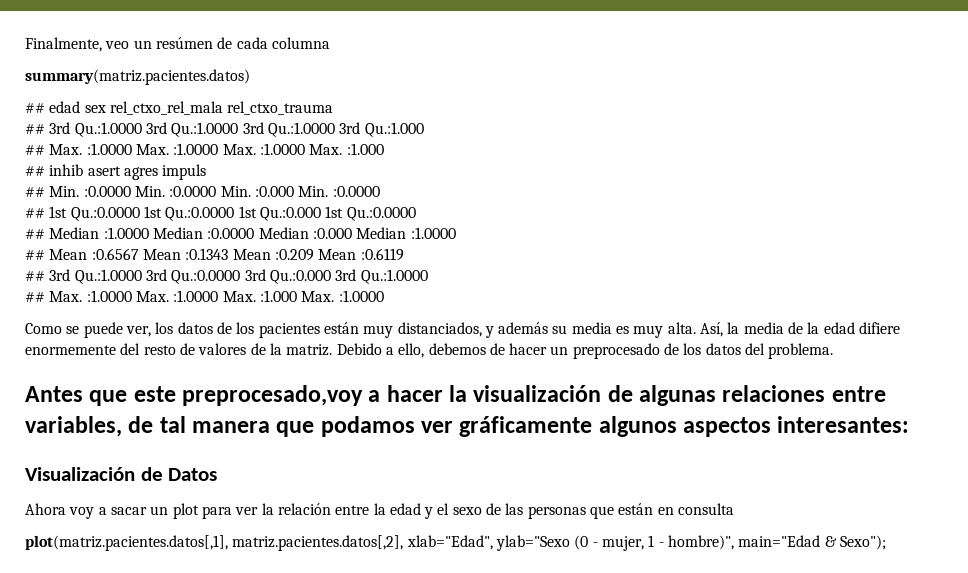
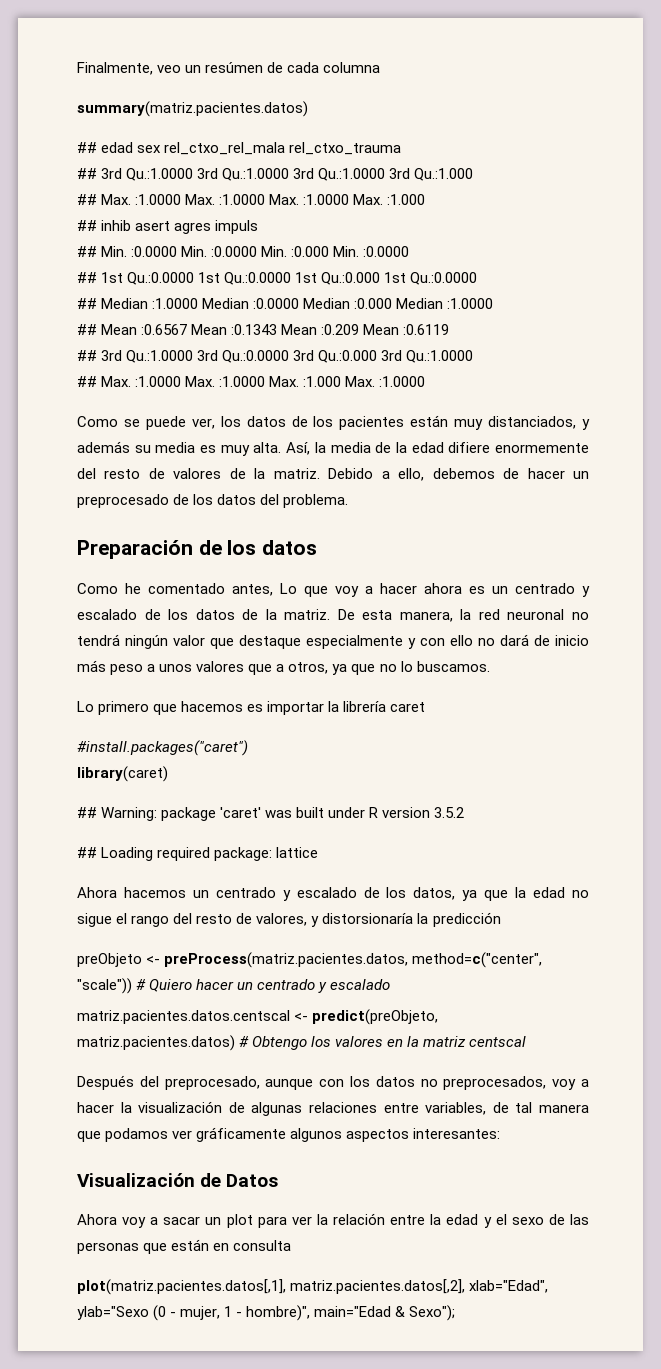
[25,385,364,406] Antes que este preprocesado,voy -> [77,540,318,559] [77,583,590,597] [77,609,590,622] [77,634,589,649] [77,660,490,675] [77,701,426,715] [77,740,248,756] [77,766,168,782] [77,807,465,821] [77,847,319,861] [77,887,589,901] [77,912,501,927] [77,952,543,968] [77,978,391,994] [77,1009,439,1025] [77,1035,527,1051] [77,1075,577,1090] Preparación de los datos // Como he comentado antes, Lo que voy a hacer ahora es un centrado y escalado de los datos de la matriz. De esta manera, la red neuronal no tendrá ningún valor que destaque especialmente y con ello no dará de inicio más peso a unos valores que a otros, ya que no lo buscamos. // Lo primero que hacemos es importar la librería caret // #install.packages("caret") // library(caret) // ## Warning: package 'caret' was built under R version 3.5.2 // ## Loading required package: lattice // Ahora hacemos un centrado y escalado de los datos, ya que la edad no sigue el rango del resto de valores, y distorsionaría la predicción // preObjeto <- preProcess(matriz.pacientes.datos, method=c("center", "scale")) # Quiero hacer un centrado y escalado // matriz.pacientes.datos.centscal <- predict(preObjeto, matriz.pacientes.datos) # Obtengo los valores en la matriz centscal // Después del preprocesado, aunque con los datos no preprocesados, voy

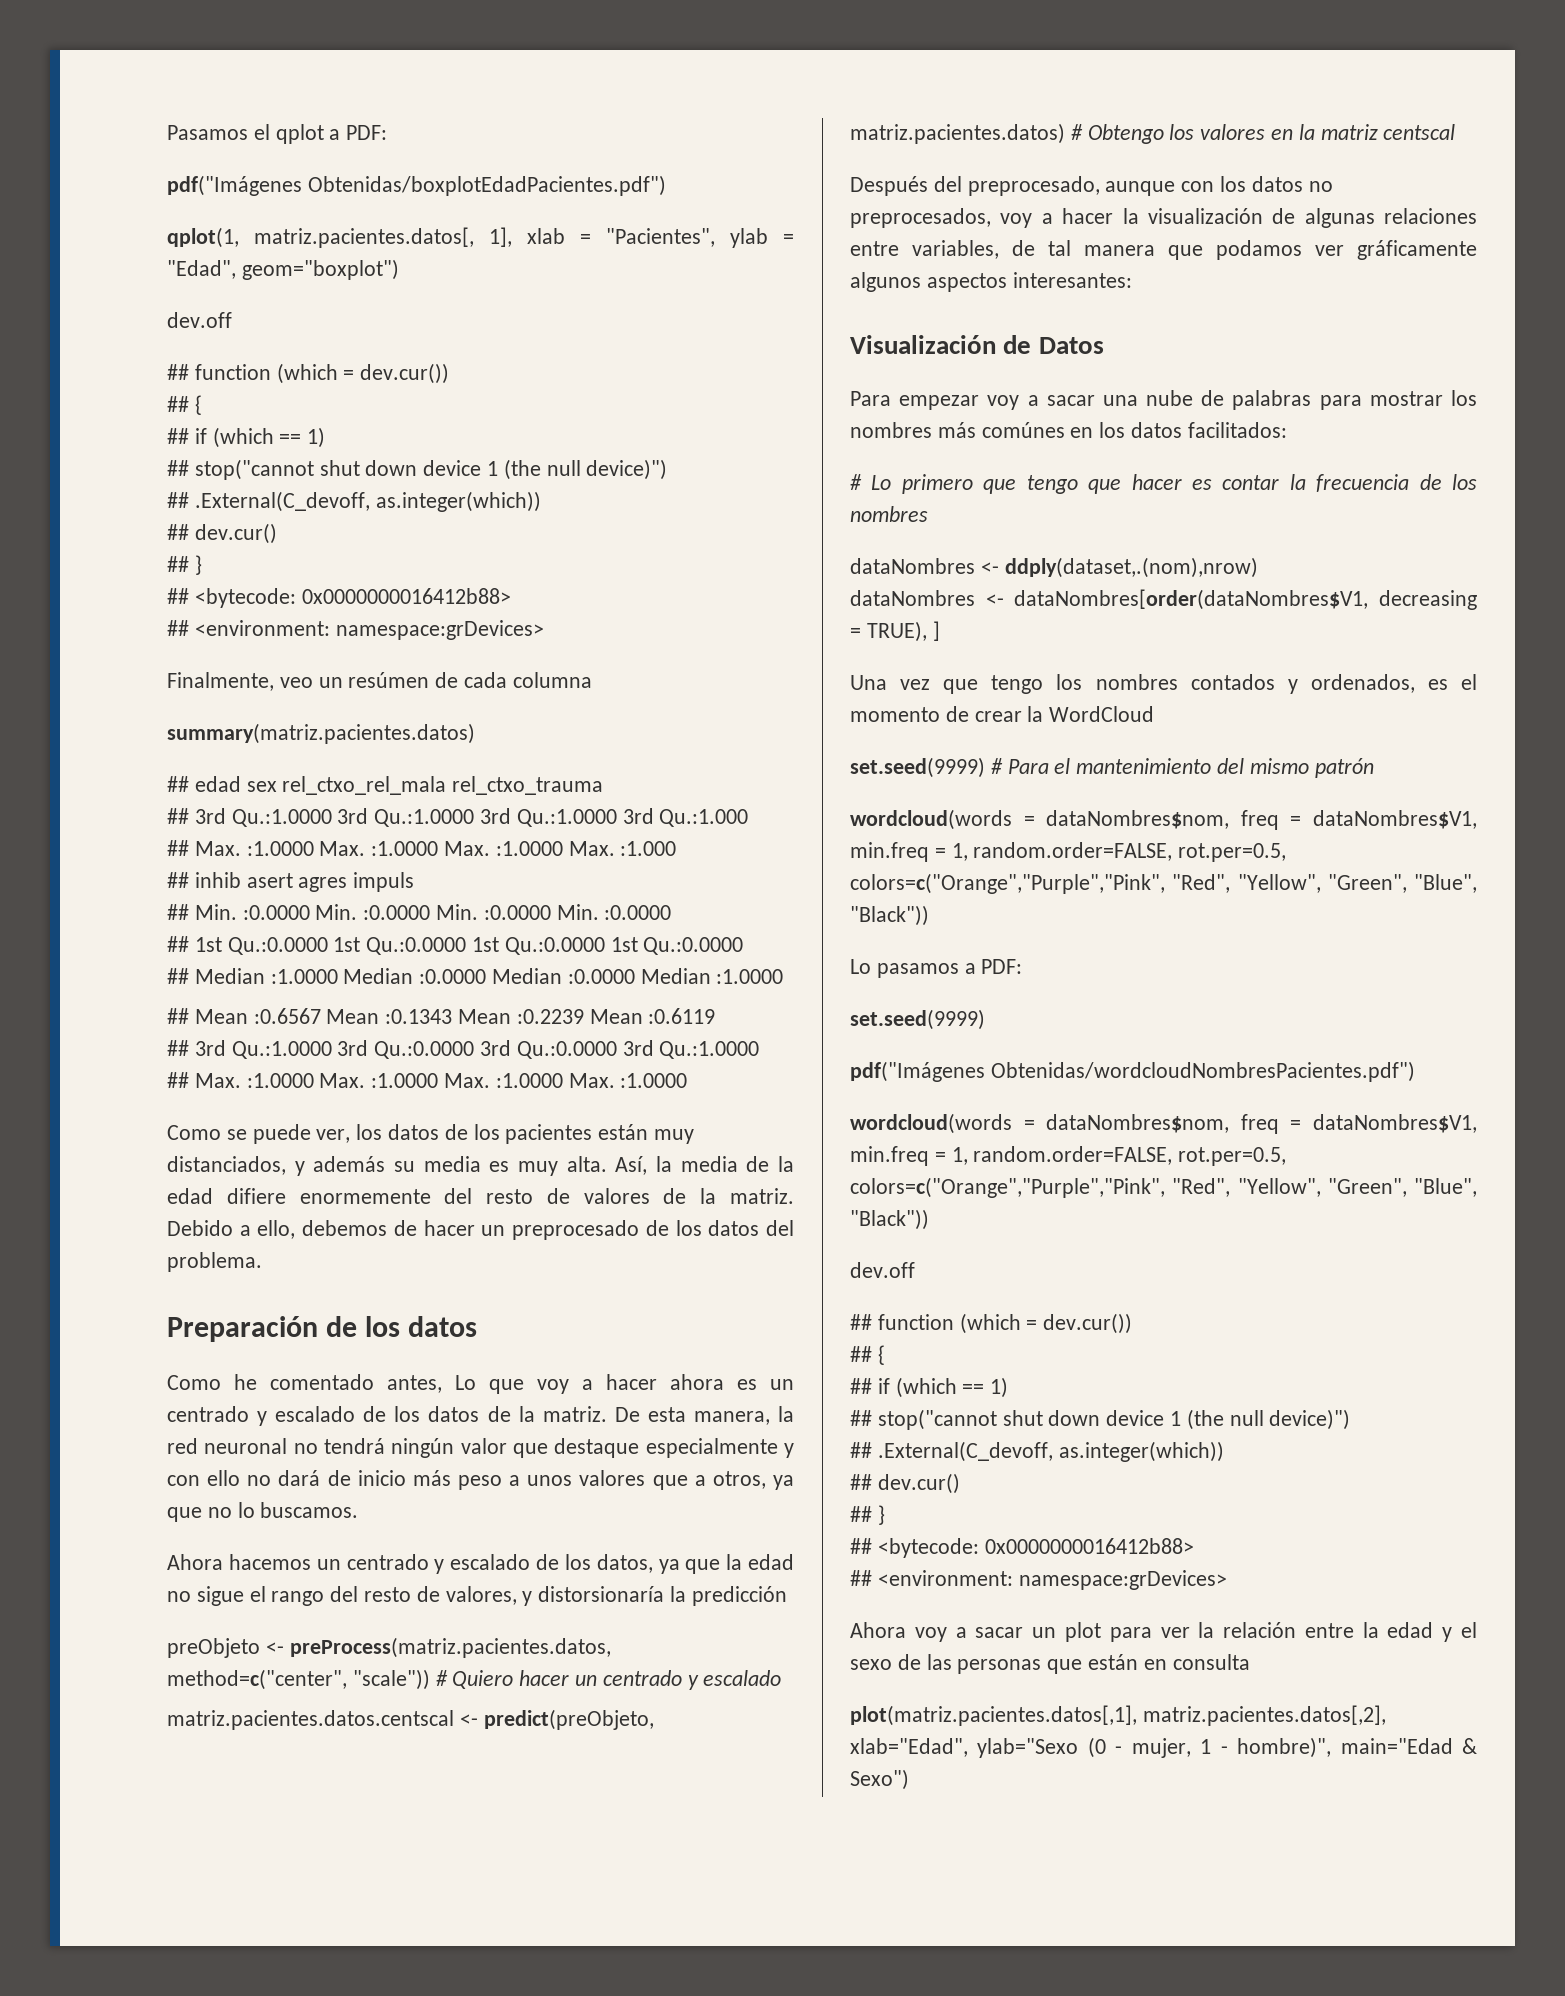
(77, 68) none -> [167,124,388,144] [167,175,666,196] [167,227,794,248] [167,259,399,280] [167,312,232,328] [167,363,450,384] [167,395,202,415] [167,427,326,448] [167,459,668,480] [167,491,541,512] [167,523,277,544] [167,555,202,575] [167,588,511,608] [167,620,544,640] Pasamos el qplot a PDF: // pdf("Imágenes Obtenidas/boxplotEdadPacientes.pdf") // qplot(1, matriz.pacientes.datos[, 1], xlab = "Pacientes", ylab = "Edad", geom="boxplot") // dev.off // ## function (which = dev.cur()) // ## { // ## if (which == 1) // ## stop("cannot shut down device 1 (the null device)") // ## .External(C_devoff, as.integer(which)) // ## dev.cur() // ## } // ## <bytecode: 0x0000000016412b88> // ## <environment: namespace:grDevices> //
[291,246,330,257] :0.000 -> [483,905,551,920] :0.0000
[321,272,381,285] Qu.:0.000 -> [504,937,605,955] Qu.:0.0000
[354,298,393,309] :0.000 -> [567,969,635,984] :0.0000
[321,324,360,335] :0.209 -> [516,1009,584,1024] :0.2239
[318,350,378,363] Qu.:0.000 -> [516,1041,617,1059] Qu.:0.0000
[303,376,342,387] :1.000 -> [495,1073,563,1088] :1.0000
[77,701,426,715] [77,740,248,756] [77,766,168,782] [77,807,465,821] [77,847,319,861] // Lo primero que hacemos es importar la librería caret // #install.packages("caret") // library(caret) // ## Warning: package 'caret' was built under R version 3.5.2 // ## Loading required package: lattice -> (359, 1510) none
(279, 1180) none -> [850,390,1477,410] [850,422,1287,438] [850,474,1477,494] [850,506,928,522] [850,557,1258,578] [850,589,1477,610] [850,621,940,642] [850,674,1477,694] [850,706,1155,722] [850,757,1374,778] [850,809,1477,830] [850,842,1287,862] [850,873,1477,894] [850,905,929,926] [850,959,1023,978] [850,1009,985,1030] [850,1061,1415,1082] [850,1113,1477,1134] [850,1146,1287,1166] [850,1177,1477,1198] [850,1209,929,1230] [850,1262,915,1278] [850,1313,1133,1334] [850,1345,885,1365] [850,1377,1009,1398] [850,1409,1351,1430] [850,1441,1224,1462] [850,1473,960,1494] [850,1505,885,1525] [850,1538,1194,1558] [850,1570,1227,1590] // Para empezar voy a sacar una nube de palabras para mostrar los nombres más comúnes en los datos facilitados: // # Lo primero que tengo que hacer es contar la frecuencia de los nombres // dataNombres <- ddply(dataset,.(nom),nrow) // dataNombres <- dataNombres[order(dataNombres$V1, decreasing = TRUE), ] // Una vez que tengo los nombres contados y ordenados, es el momento de crear la WordCloud // set.seed(9999) # Para el mantenimiento del mismo patrón // wordcloud(words = dataNombres$nom, freq = dataNombres$V1, min.freq = 1, random.order=FALSE, rot.per=0.5, colors=c("Orange","Purple","Pink", "Red", "Yellow", "Green", "Blue", "Black")) // Lo pasamos a PDF: // set.seed(9999) // pdf("Imágenes Obtenidas/wordcloudNombresPacientes.pdf") // wordcloud(words = dataNombres$nom, freq = dataNombres$V1, min.freq = 1, random.order=FALSE, rot.per=0.5, colors=c("Orange","Purple","Pink", "Red", "Yellow", "Green", "Blue", "Black")) // dev.off // ## function (which = dev.cur()) // ## { // ## if (which == 1) // ## stop("cannot shut down device 1 (the null device)") // ## .External(C_devoff, as.integer(which)) // ## dev.cur() // ## } // ## <bytecode: 0x0000000016412b88> // ## <environment: namespace:grDevices>
[409,1305,456,1321] Sexo"); -> [850,1769,909,1790] Sexo")

